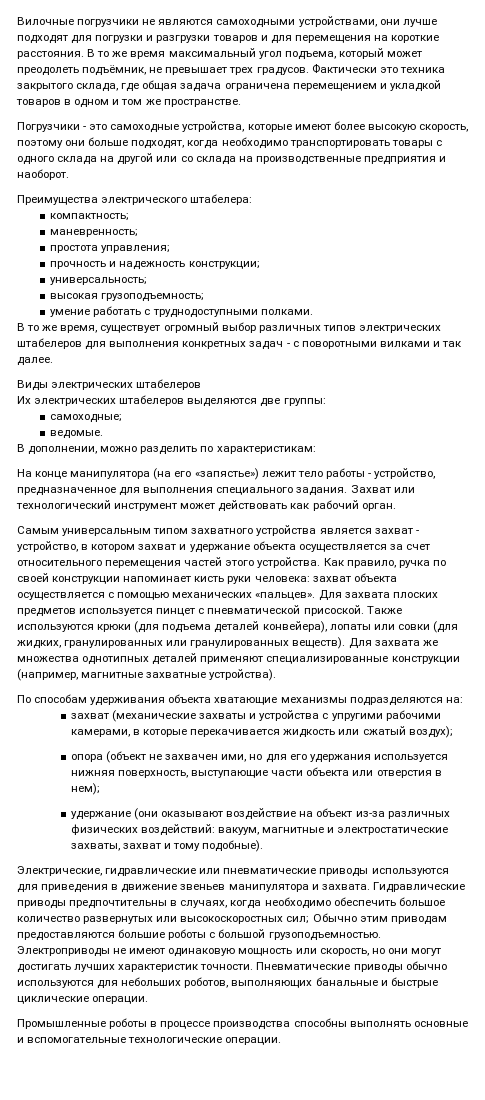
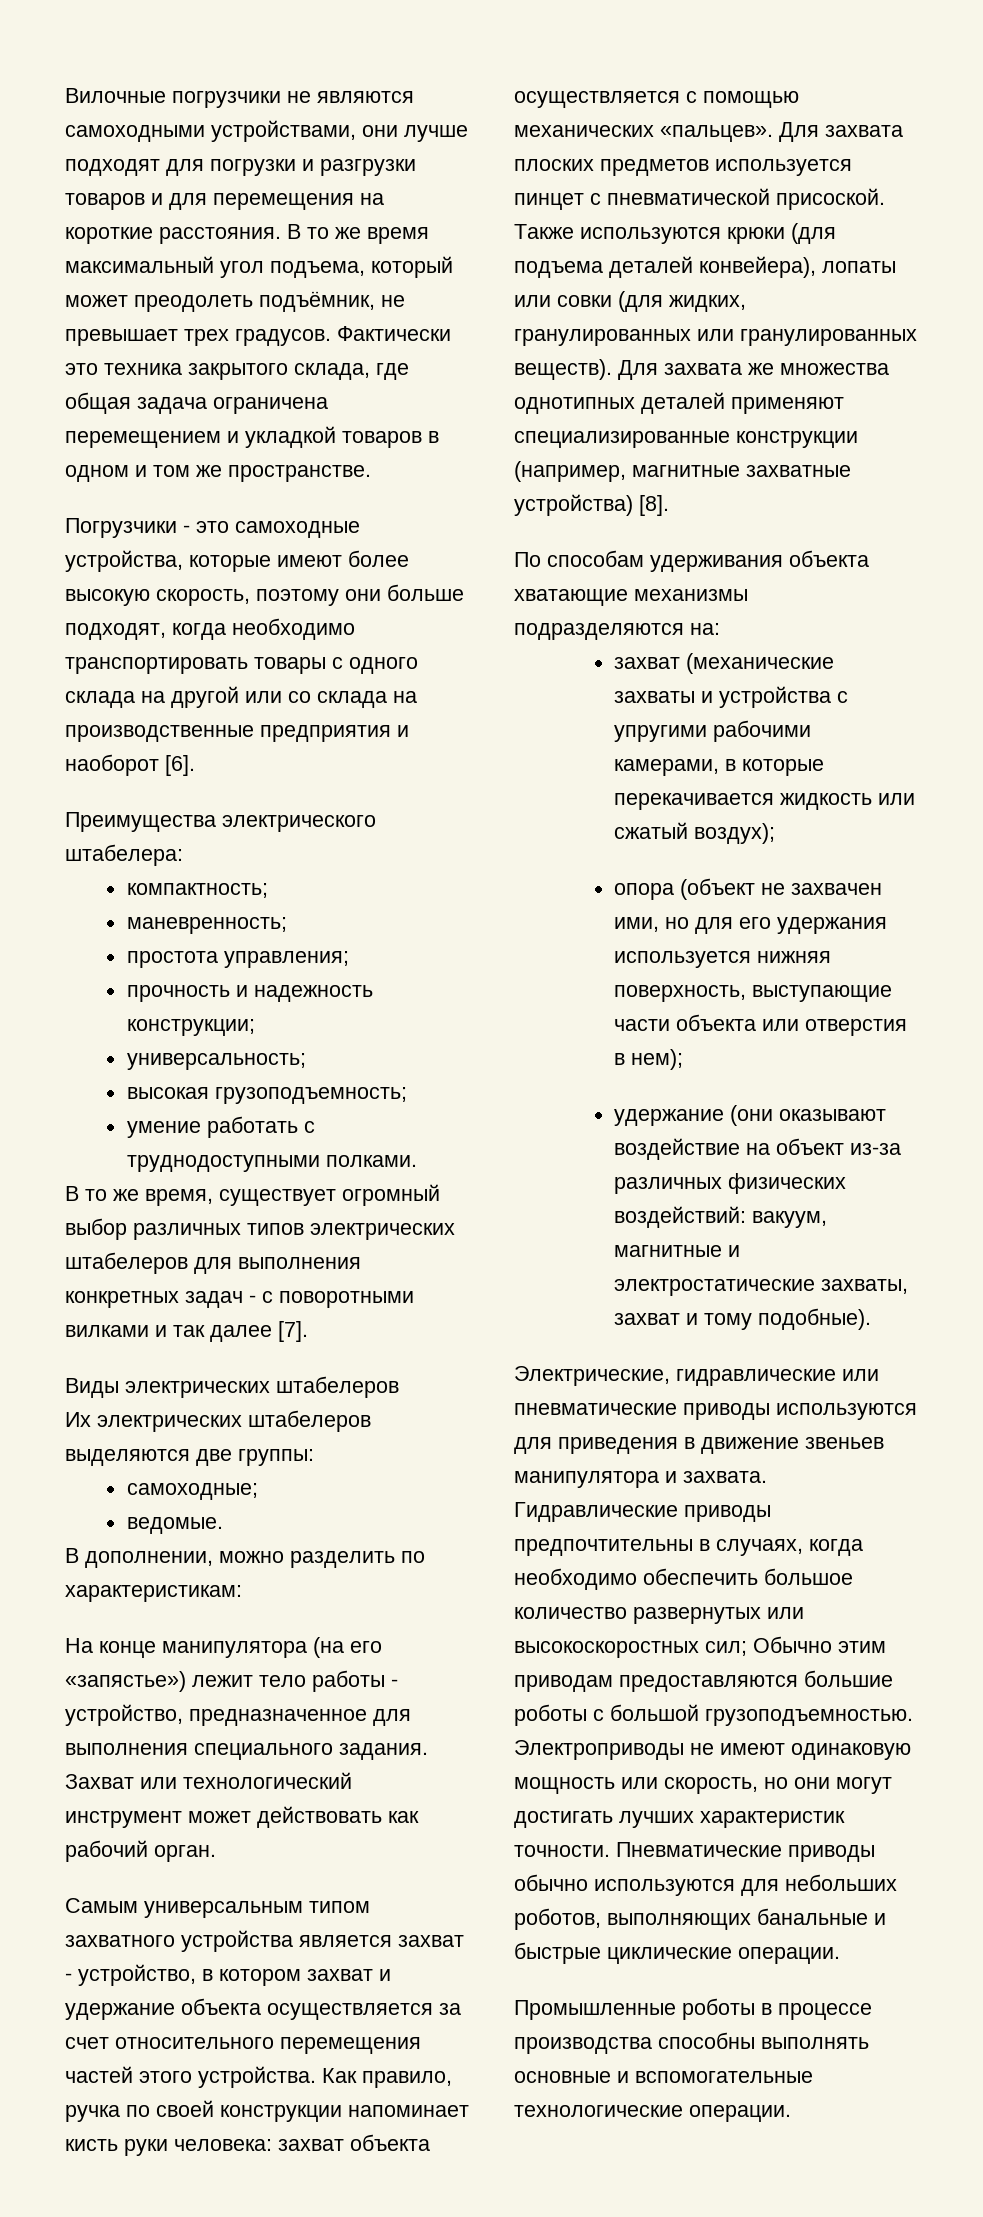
[17,169,69,180] наоборот. -> [65,754,195,776] наоборот [6].
[17,357,53,366] далее. -> [210,1321,308,1342] далее [7].
[209,669,277,681] устройства). -> [514,494,669,516] устройства) [8].

